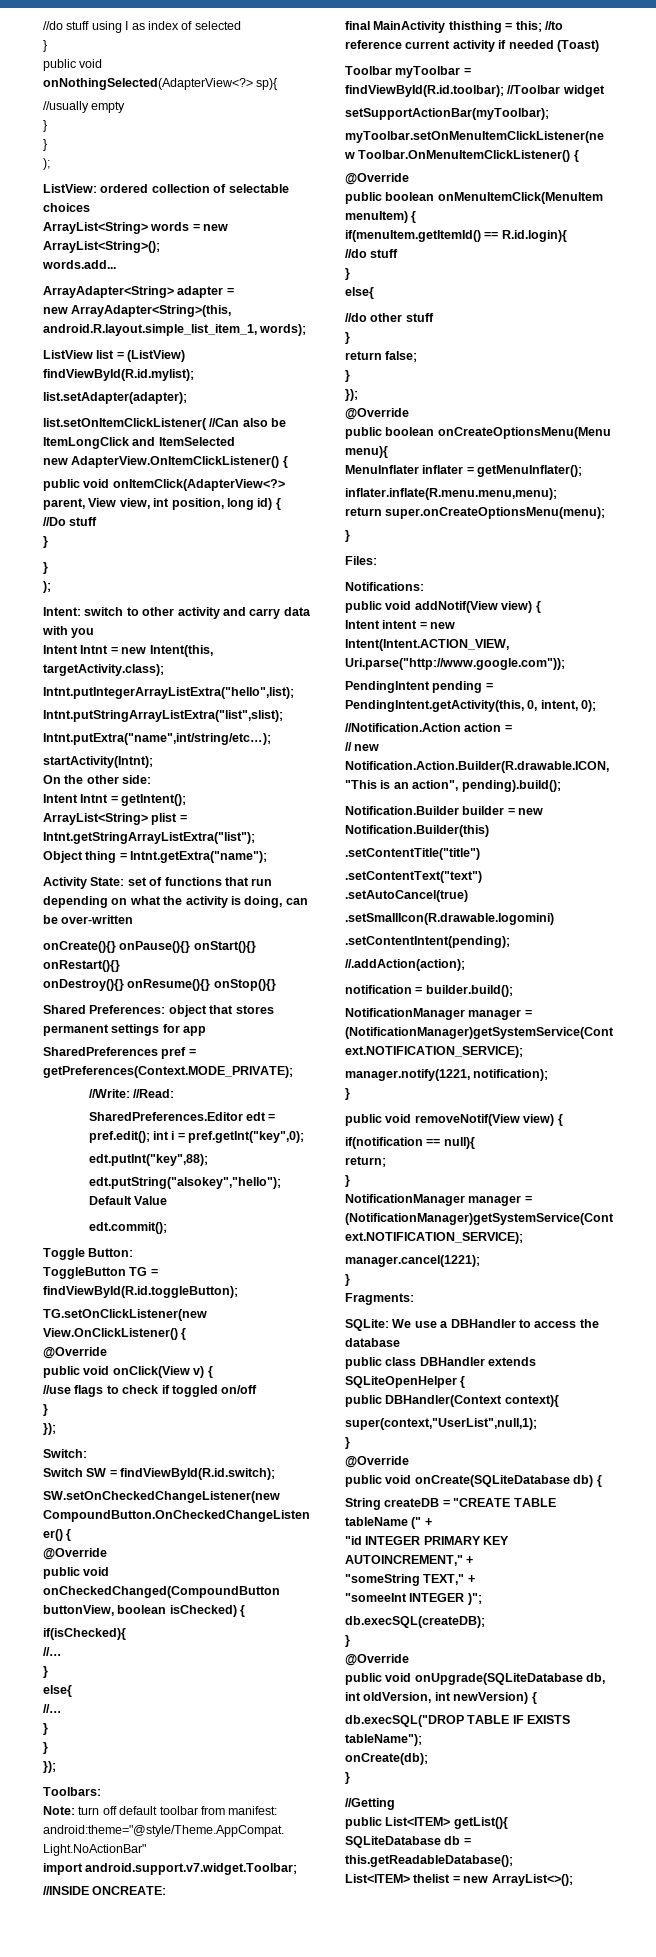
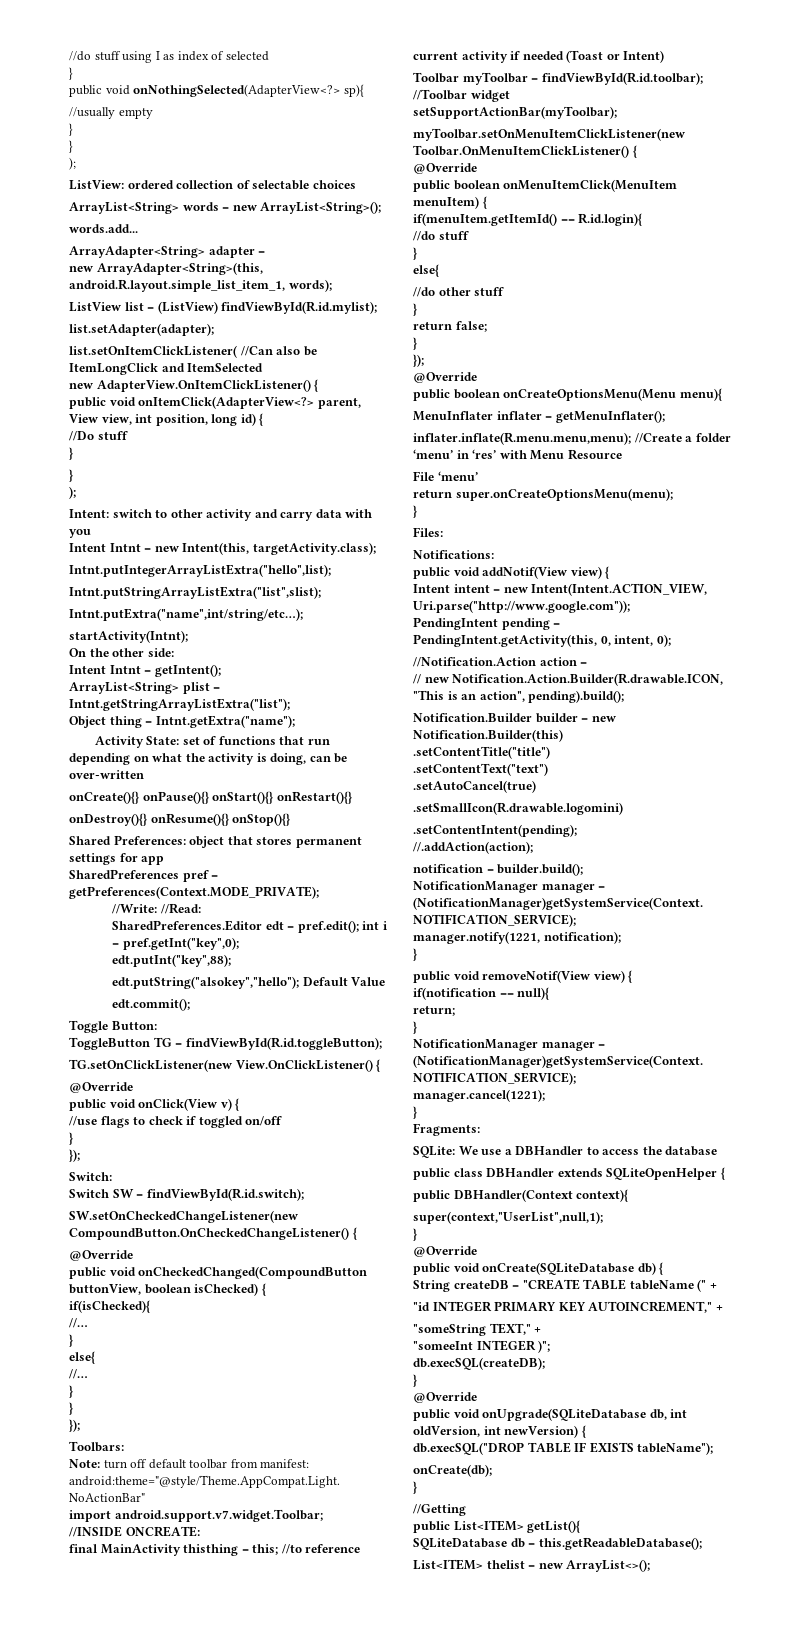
[556,40,599,52] (Toast) -> [566,50,665,63] (Toast or Intent)
(557, 494) none -> [634,433,731,443] [413,449,622,460] [413,471,478,481] //Create a folder ‘menu’ in ‘res’ with Menu Resource // File ‘menu’

